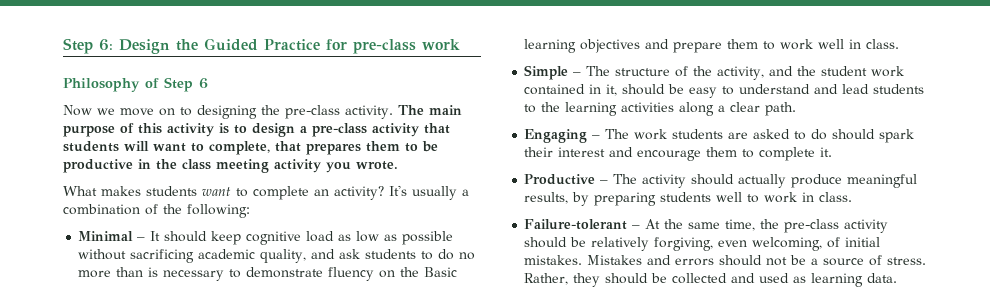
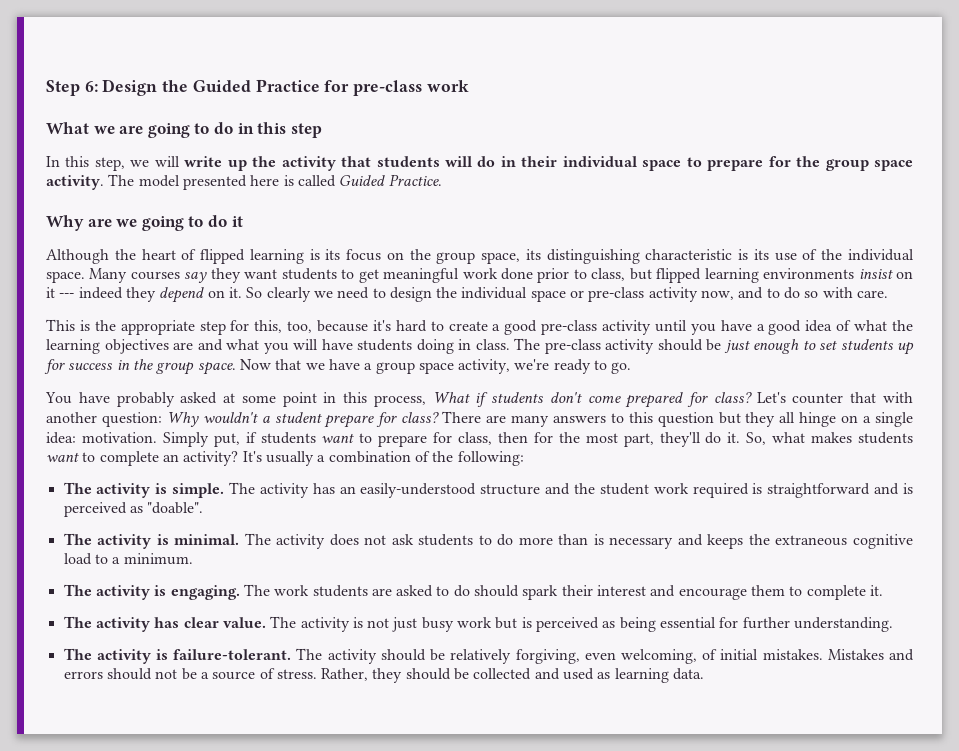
[63,77,208,92] [63,105,462,119] [63,123,450,137] [63,141,438,155] [63,159,398,173] [63,186,97,196] Philosophy of Step 6 // Now we move on to designing the pre-class activity. The main purpose of this activity is to design a pre-class activity that students will want to complete, that prepares them to be productive in the class meeting activity you wrote. // What -> [46,122,322,138] [46,156,914,171] [46,174,442,190] [46,215,243,231] [46,249,915,264] [46,268,914,283] [46,287,889,303] [46,319,913,335] [46,338,914,355] [44,359,632,375] [45,392,914,408] [46,411,913,428] [46,432,806,447] What we are going to do in this step // In this step, we will write up the activity that students will do in their individual space to prepare for the group space activity. The model presented here is called Guided Practice. // Why are we going to do it // Although the heart of flipped learning is its focus on the group space, its distinguishing characteristic is its use of the individual space. Many courses say they want students to get meaningful work done prior to class, but flipped learning environments insist on it --- indeed they depend on it. So clearly we need to design the individual space or pre-class activity now, and to do so with care. // This is the appropriate step for this, too, because it's hard to create a good pre-class activity until you have a good idea of what the learning objectives are and what you will have students doing in class. The pre-class activity should be just enough to set students up for success in the group space. Now that we have a group space activity, we're ready to go. // You have probably asked at some point in this process, What if students don't come prepared for class? Let's counter that with another question: Why wouldn't a student prepare for class? There are many answers to this question but they all hinge on a single idea: motivation. Simply put, if students want to prepare for class, then for the most part, they'll do it. So, what
[78,231,454,245] [78,249,336,263] Minimal – It should keep cognitive load as low as possible without sacrificing academic quality, and -> [63,482,914,498] [63,502,204,517] [63,533,387,549] The activity is simple. The activity has an easily-understood structure and the student work required is straightforward and is perceived as "doable". // The activity is minimal. The activity does not
[459,252,476,260] no -> (514, 540) none
[229,267,458,281] [524,39,900,53] [524,65,905,80] [524,84,925,98] [524,102,797,116] [524,129,601,143] to demonstrate fluency on the Basic learning objectives and prepare them to work well in class. // Simple – The structure of the activity, and the student work contained in it, should be easy to understand and lead students to the learning activities along a clear path. // Engaging – -> [677,534,913,549] [63,553,193,565] [63,584,240,600] and keeps the extraneous cognitive load to a minimum. // The activity is engaging.
[524,174,918,188] [524,192,853,206] [524,219,840,233] Productive – The activity should actually produce meaningful results, by preparing students well to work in class. // Failure-tolerant – At the same time, the pre-class -> [63,616,894,632] [63,648,323,664] The activity has clear value. The activity is not just busy work but is perceived as being essential for further understanding. // The activity is failure-tolerant. The

